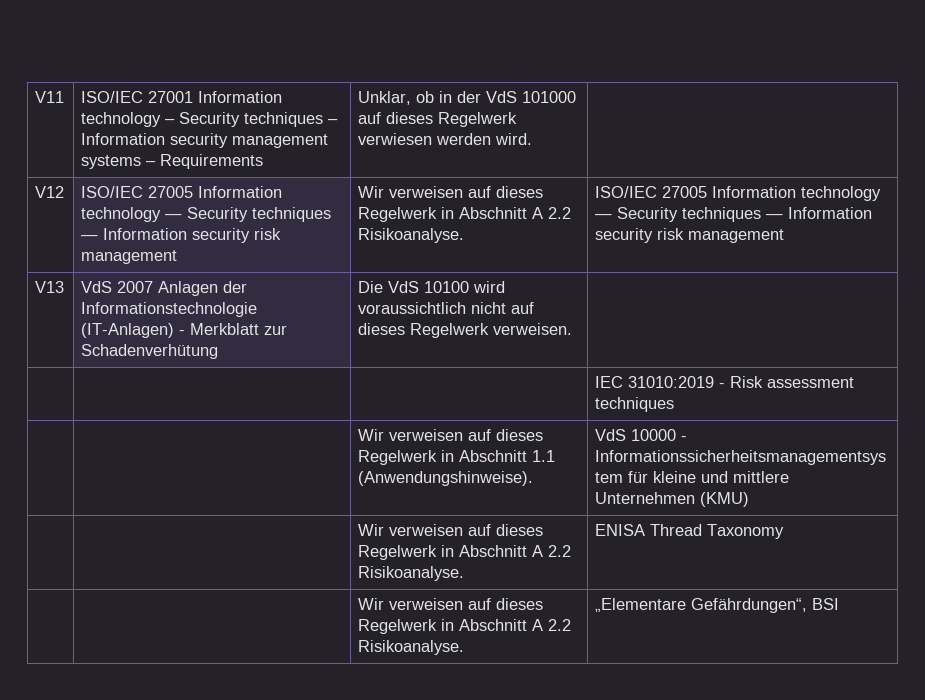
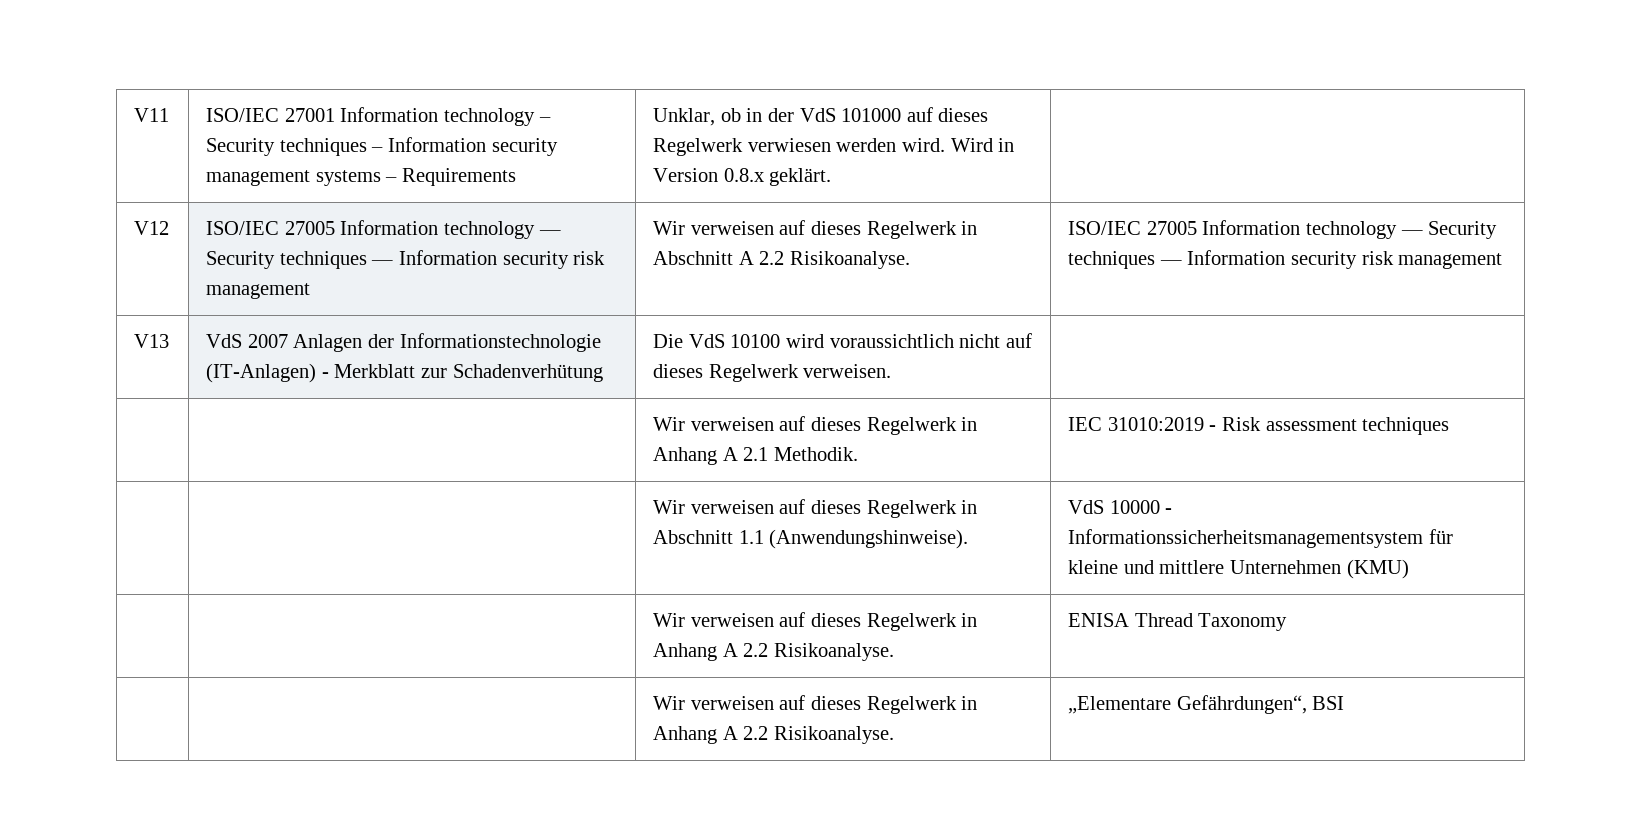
(533, 139) none -> [950,138,1015,152] [653,168,832,186] Wird in Version 0.8.x geklärt.
(573, 329) none -> [653,416,978,435] [653,447,858,465] Wir verweisen auf dieses Regelwerk in Anhang A 2.1 Methodik.
[459,545,528,557] Abschnitt -> [653,643,718,661] Anhang
[459,619,528,631] Abschnitt -> [653,726,718,744] Anhang

